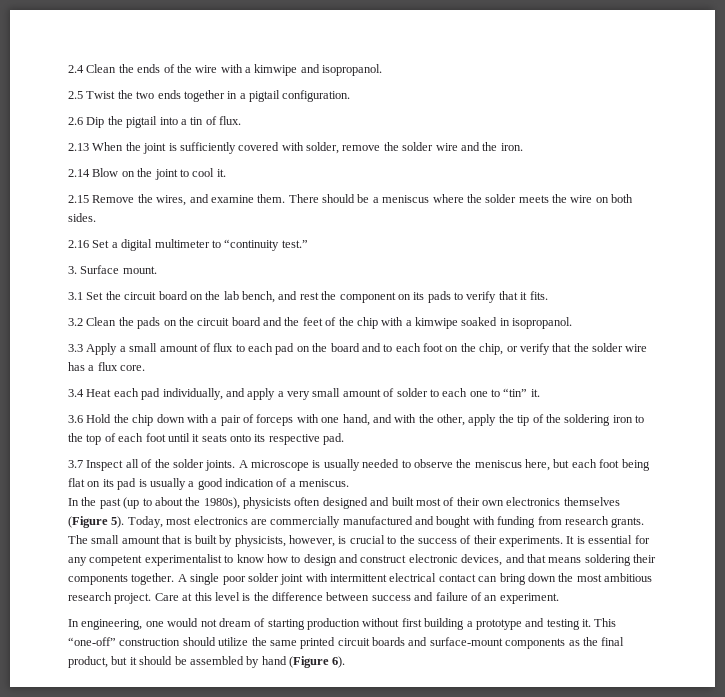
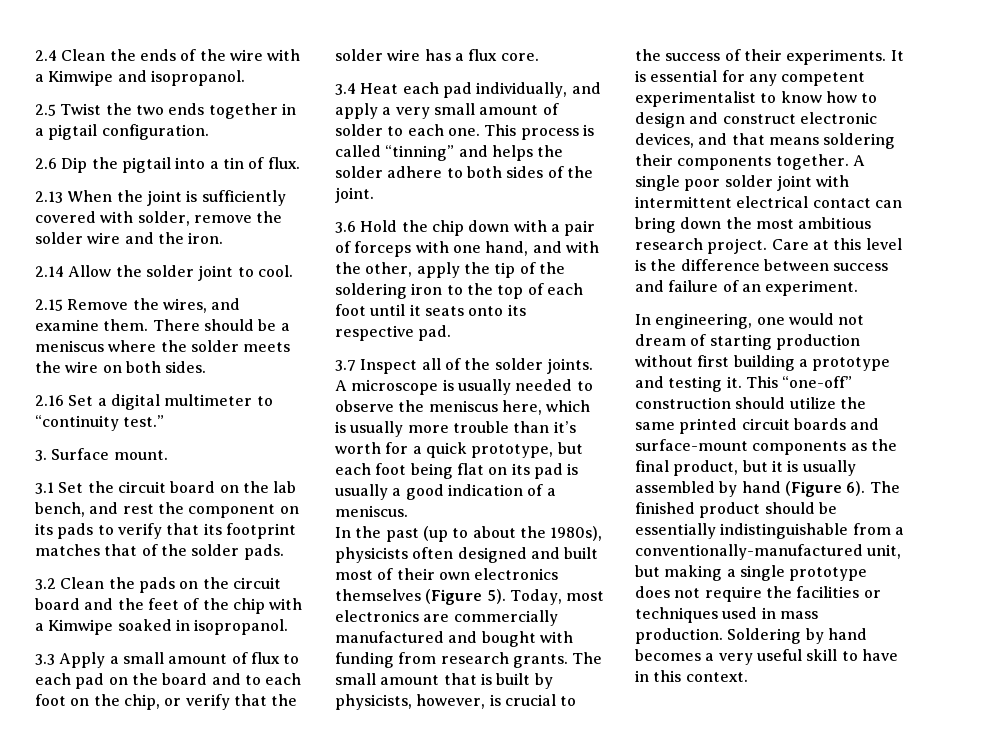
[254,64,298,76] kimwipe -> [48,70,114,86] Kimwipe
[92,168,226,180] Blow on the joint to cool it. -> [68,265,293,281] Allow the solder joint to cool.
[520,291,548,300] it fits. -> [203,523,296,539] [35,544,284,560] its footprint matches that of the solder pads.
[415,317,458,329] kimwipe -> [48,619,114,635] Kimwipe
[469,388,540,397] one to “tin” it. -> [447,124,594,140] [335,145,564,161] [335,166,593,178] [335,187,374,203] one. This process is called “tinning” and helps the solder adhere to both sides of the joint.
(550, 465) none -> [546,400,591,412] [335,421,576,437] [335,442,554,458] which is usually more trouble than it’s worth for a quick prototype,
[139,656,187,665] should be -> [787,460,856,476] is usually
(346, 662) none -> [869,481,900,493] [635,502,837,518] [635,523,904,539] [635,544,902,560] [635,565,868,581] [635,586,881,602] [635,607,818,623] [635,628,867,644] [635,649,898,665] [635,670,748,682] The finished product should be essentially indistinguishable from a conventionally-manufactured unit, but making a single prototype does not require the facilities or techniques used in mass production. Soldering by hand becomes a very useful skill to have in this context.

